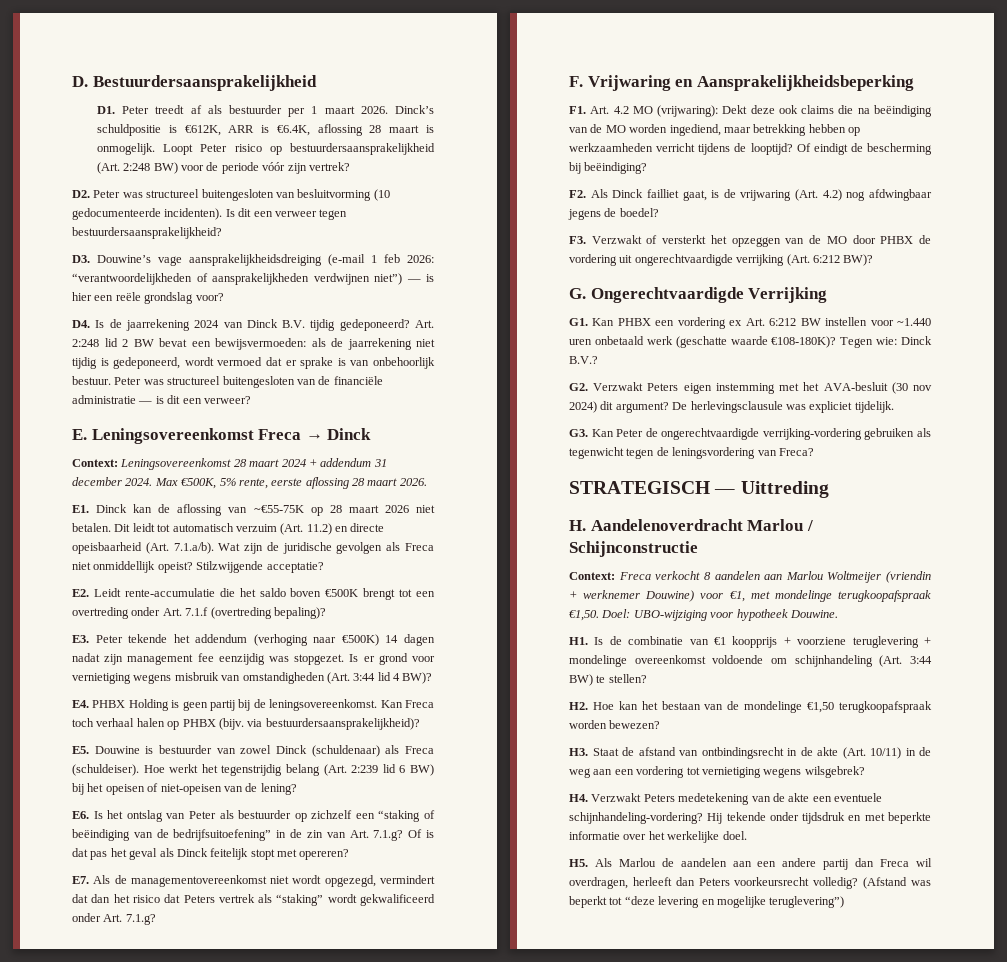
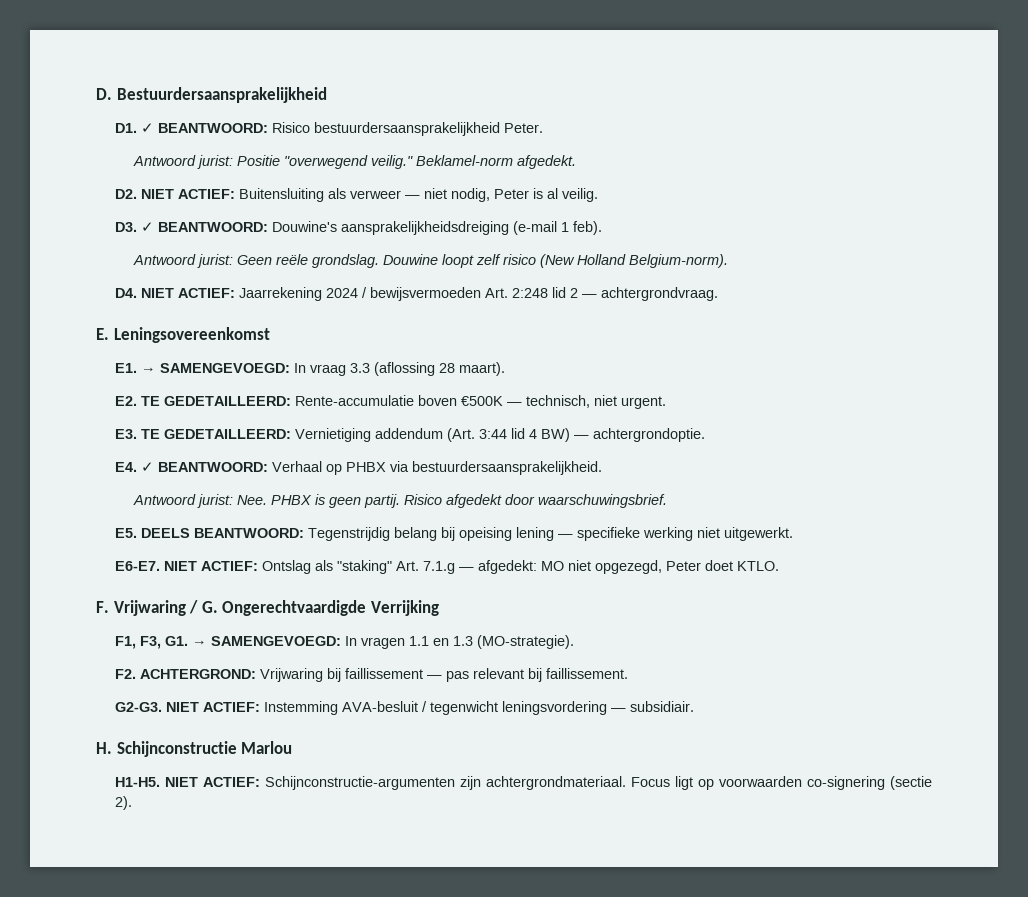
[122,105,434,117] [96,124,435,136] [96,143,435,155] [96,162,350,174] [72,189,390,201] [72,208,348,220] [72,227,222,239] [72,254,434,266] [72,273,434,285] [72,292,224,304] [72,319,435,331] [72,338,435,350] [72,357,436,369] [72,376,383,388] [72,395,251,404] [72,428,372,444] [72,458,387,470] [72,477,427,489] [72,504,435,516] [72,523,385,535] [72,542,434,554] [72,561,324,573] [72,588,435,600] [72,607,326,619] [72,634,435,646] [72,653,435,665] [72,672,433,684] [72,699,434,711] [72,718,420,730] [72,745,434,757] [72,764,435,776] [72,783,297,795] [72,810,435,822] [72,829,434,841] [72,848,350,860] [72,875,435,887] [72,894,436,906] [72,913,156,925] [569,75,914,91] [569,105,932,117] [569,124,860,136] [569,143,932,155] [569,162,648,174] [569,189,932,201] [568,208,659,220] [569,235,931,247] [569,254,874,266] [569,287,828,303] [569,317,931,329] [569,336,932,348] [569,356,598,364] [569,382,932,394] [569,401,894,413] [569,428,931,440] [569,447,814,459] [569,481,829,498] Peter treedt af als bestuurder per 1 maart 2026. Dinck’s schuldpositie is €612K, ARR is €6.4K, aflossing 28 maart is onmogelijk. Loopt Peter risico op bestuurdersaansprakelijkheid (Art. 2:248 BW) voor de periode vóór zijn vertrek? // D2. Peter was structureel buitengesloten van besluitvorming (10 gedocumenteerde incidenten). Is dit een verweer tegen bestuurdersaansprakelijkheid? // D3. Douwine’s vage aansprakelijkheidsdreiging (e-mail 1 feb 2026: “verantwoordelijkheden of aansprakelijkheden verdwijnen niet”) — is hier een reële grondslag voor? // D4. Is de jaarrekening 2024 van Dinck B.V. tijdig gedeponeerd? Art. 2:248 lid 2 BW bevat een bewijsvermoeden: als de jaarrekening niet tijdig is gedeponeerd, wordt vermoed dat er sprake is van onbehoorlijk bestuur. Peter was structureel buitengesloten van de financiële administratie — is dit een verweer? // E. Leningsovereenkomst Freca → Dinck // Context: Leningsovereenkomst 28 maart 2024 + addendum 31 december 2024. Max €500K, 5% rente, eerste aflossing 28 maart 2026. // E1. Dinck kan de aflossing van ~€55-75K op 28 maart 2026 niet betalen. Dit leidt tot automatisch verzuim (Art. 11.2) en directe opeisbaarheid (Art. 7.1.a/b). Wat zijn de juridische gevolgen als Freca niet onmiddellijk opeist? Stilzwijgende acceptatie? // E2. Leidt rente-accumulatie die het saldo boven €500K brengt tot een overtreding onder Art. 7.1.f (overtreding bepaling)? // E3. Peter tekende het addendum (verhoging naar €500K) 14 dagen nadat zijn management fee eenzijdig was stopgezet. Is er grond voor vernietiging wegens misbruik van omstandigheden (Art. 3:44 lid 4 BW)? // E4. PHBX Holding is geen partij bij de leningsovereenkomst. Kan Freca toch verhaal halen op PHBX (bijv. via bestuurdersaansprakelijkheid)? // E5. Douwine is bestuurder van zowel Dinck (schuldenaar) als Freca (schuldeiser). Hoe werkt het tegenstrijdig belang (Art. 2:239 lid 6 BW) bij het opeisen of niet-opeisen van de lening? // E6. Is het ontslag van Peter als bestuurder op zichzelf een “staking of beëindiging van de bedrijfsuitoefening” in de zin van Art. 7.1.g? Of is dat pas het geval als Dinck feitelijk stopt met opereren? // E7. Als de managementovereenkomst niet wordt opgezegd, vermindert dat dan het risico dat Peters vertrek als “staking” wordt gekwalificeerd onder Art. 7.1.g? // F. Vrijwaring en Aansprakelijkheidsbeperking // F1. Art. 4.2 MO (vrijwaring): Dekt deze ook claims die na beëindiging van de MO worden ingediend, maar betrekking hebben op werkzaamheden verricht tijdens de looptijd? Of eindigt de bescherming bij beëindiging? // F2. Als Dinck failliet gaat, is de vrijwaring (Art. 4.2) nog afdwingbaar jegens de boedel? // F3. Verzwakt of versterkt het opzeggen van de MO door PHBX de vordering uit ongerechtvaardigde verrijking (Art. 6:212 BW)? // G. Ongerechtvaardigde Verrijking // G1. Kan PHBX een vordering ex Art. 6:212 BW instellen voor ~1.440 uren onbetaald werk (geschatte waarde €108-180K)? Tegen wie: Dinck B.V.? // G2. Verzwakt Peters eigen instemming met het AVA-besluit (30 nov 2024) dit argument? De herlevingsclausule was expliciet tijdelijk. // G3. Kan Peter de ongerechtvaardigde verrijking-vordering gebruiken als tegenwicht tegen de leningsvordering van Freca? // STRATEGISCH — Uittreding -> [141,122,544,136] [133,155,577,169] [115,188,599,202] [115,221,603,235] [133,254,729,268] [115,287,719,301] [96,327,270,343] [115,362,506,376] [115,395,667,409] [115,428,706,442] [115,461,603,475] [133,494,668,508] [115,527,794,541] [115,560,780,574] [96,600,439,616] [115,635,575,649] [115,668,629,682] [115,701,695,715] ✓ BEANTWOORD: Risico bestuurdersaansprakelijkheid Peter. // Antwoord jurist: Positie "overwegend veilig." Beklamel-norm afgedekt. // D2. NIET ACTIEF: Buitensluiting als verweer — niet nodig, Peter is al veilig. // D3. ✓ BEANTWOORD: Douwine's aansprakelijkheidsdreiging (e-mail 1 feb). // Antwoord jurist: Geen reële grondslag. Douwine loopt zelf risico (New Holland Belgium-norm). // D4. NIET ACTIEF: Jaarrekening 2024 / bewijsvermoeden Art. 2:248 lid 2 — achtergrondvraag. // E. Leningsovereenkomst // E1. → SAMENGEVOEGD: In vraag 3.3 (aflossing 28 maart). // E2. TE GEDETAILLEERD: Rente-accumulatie boven €500K — technisch, niet urgent. // E3. TE GEDETAILLEERD: Vernietiging addendum (Art. 3:44 lid 4 BW) — achtergrondoptie. // E4. ✓ BEANTWOORD: Verhaal op PHBX via bestuurdersaansprakelijkheid. // Antwoord jurist: Nee. PHBX is geen partij. Risico afgedekt door waarschuwingsbrief. // E5. DEELS BEANTWOORD: Tegenstrijdig belang bij opeising lening — specifieke werking niet uitgewerkt. // E6-E7. NIET ACTIEF: Ontslag als "staking" Art. 7.1.g — afgedekt: MO niet opgezegd, Peter doet KTLO. // F. Vrijwaring / G. Ongerechtvaardigde Verrijking // F1, F3, G1. → SAMENGEVOEGD: In vragen 1.1 en 1.3 (MO-strategie). // F2. ACHTERGROND: Vrijwaring bij faillissement — pas relevant bij faillissement. // G2-G3. NIET ACTIEF: Instemming AVA-besluit / tegenwicht leningsvordering — subsidiair.
[590,519,813,531] [569,541,698,557] [569,571,931,583] [569,590,931,602] [569,609,838,621] [569,636,931,648] [569,655,932,667] [569,674,647,686] [569,701,932,713] [569,720,661,729] [569,747,931,759] [569,766,865,778] [569,793,882,805] [569,812,931,824] [569,831,747,843] [569,858,932,870] [569,877,931,889] [569,896,845,908] Aandelenoverdracht Marlou / Schijnconstructie // Context: Freca verkocht 8 aandelen aan Marlou Woltmeijer (vriendin + werknemer Douwine) voor €1, met mondelinge terugkoopafspraak €1,50. Doel: UBO-wijziging voor hypotheek Douwine. // H1. Is de combinatie van €1 koopprijs + voorziene teruglevering + mondelinge overeenkomst voldoende om schijnhandeling (Art. 3:44 BW) te stellen? // H2. Hoe kan het bestaan van de mondelinge €1,50 terugkoopafspraak worden bewezen? // H3. Staat de afstand van ontbindingsrecht in de akte (Art. 10/11) in de weg aan een vordering tot vernietiging wegens wilsgebrek? // H4. Verzwakt Peters medetekening van de akte een eventuele schijnhandeling-vordering? Hij tekende onder tijdsdruk en met beperkte informatie over het werkelijke doel. // H5. Als Marlou de aandelen aan een andere partij dan Freca wil overdragen, herleeft dan Peters voorkeursrecht volledig? (Afstand was beperkt tot “deze levering en mogelijke teruglevering”) -> [116,741,293,757] [115,776,932,790] [115,796,133,810] Schijnconstructie Marlou // H1-H5. NIET ACTIEF: Schijnconstructie-argumenten zijn achtergrondmateriaal. Focus ligt op voorwaarden co-signering (sectie 2).

